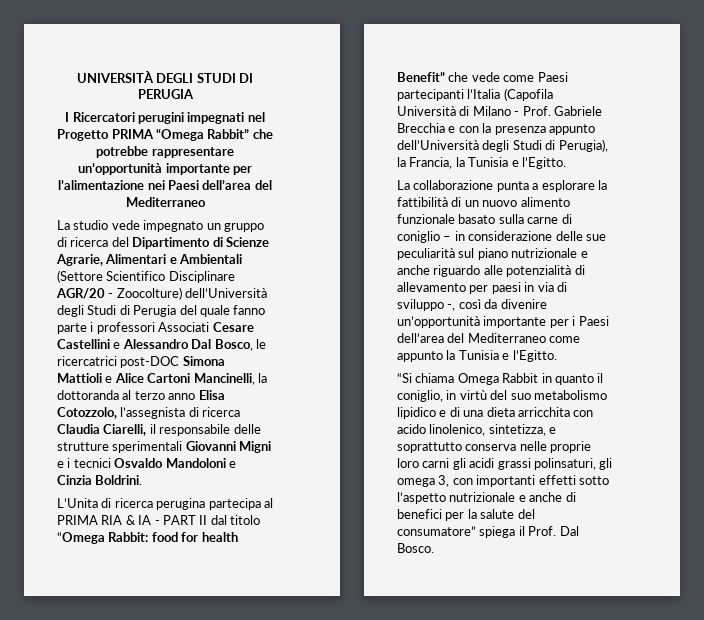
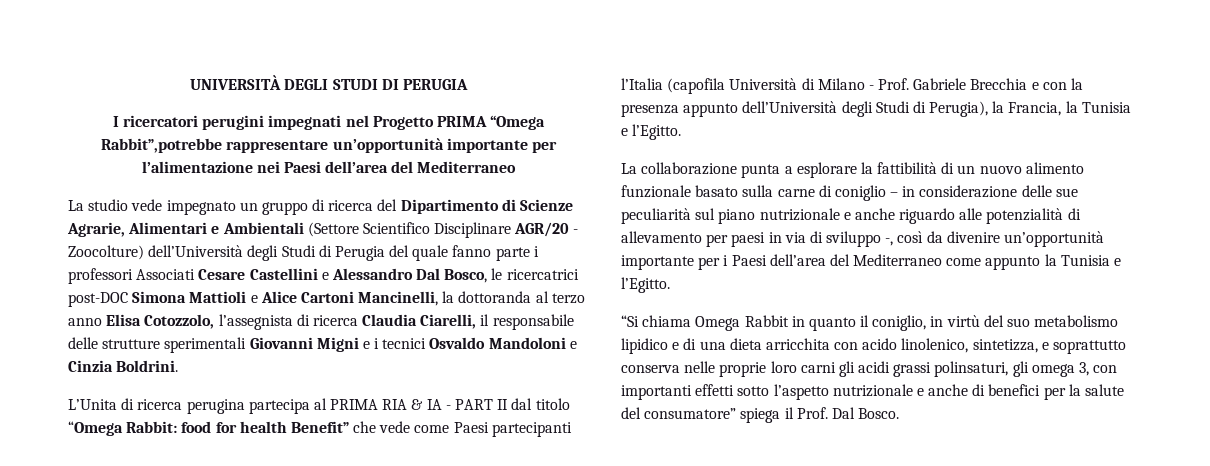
[72,112,135,122] Ricercatori -> [123,115,199,127] ricercatori
[207,129,273,139] [96,146,149,158] Rabbit” che potrebbe -> [101,138,223,153] Rabbit”,potrebbe
[503,88,553,101] (Capofila -> [667,78,726,94] (capofila

